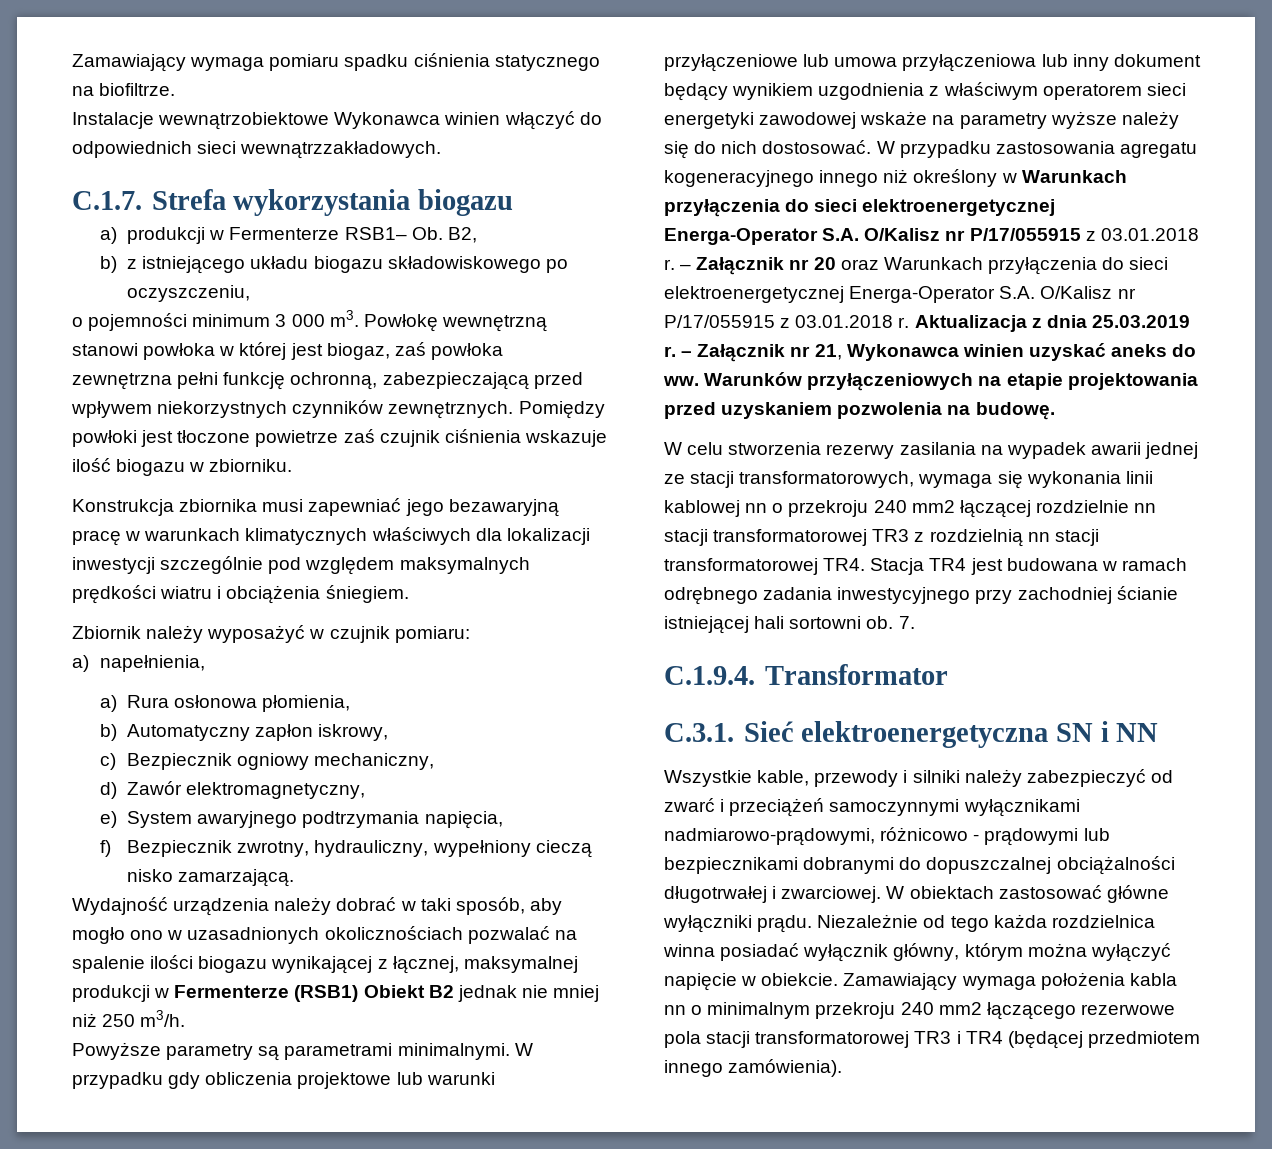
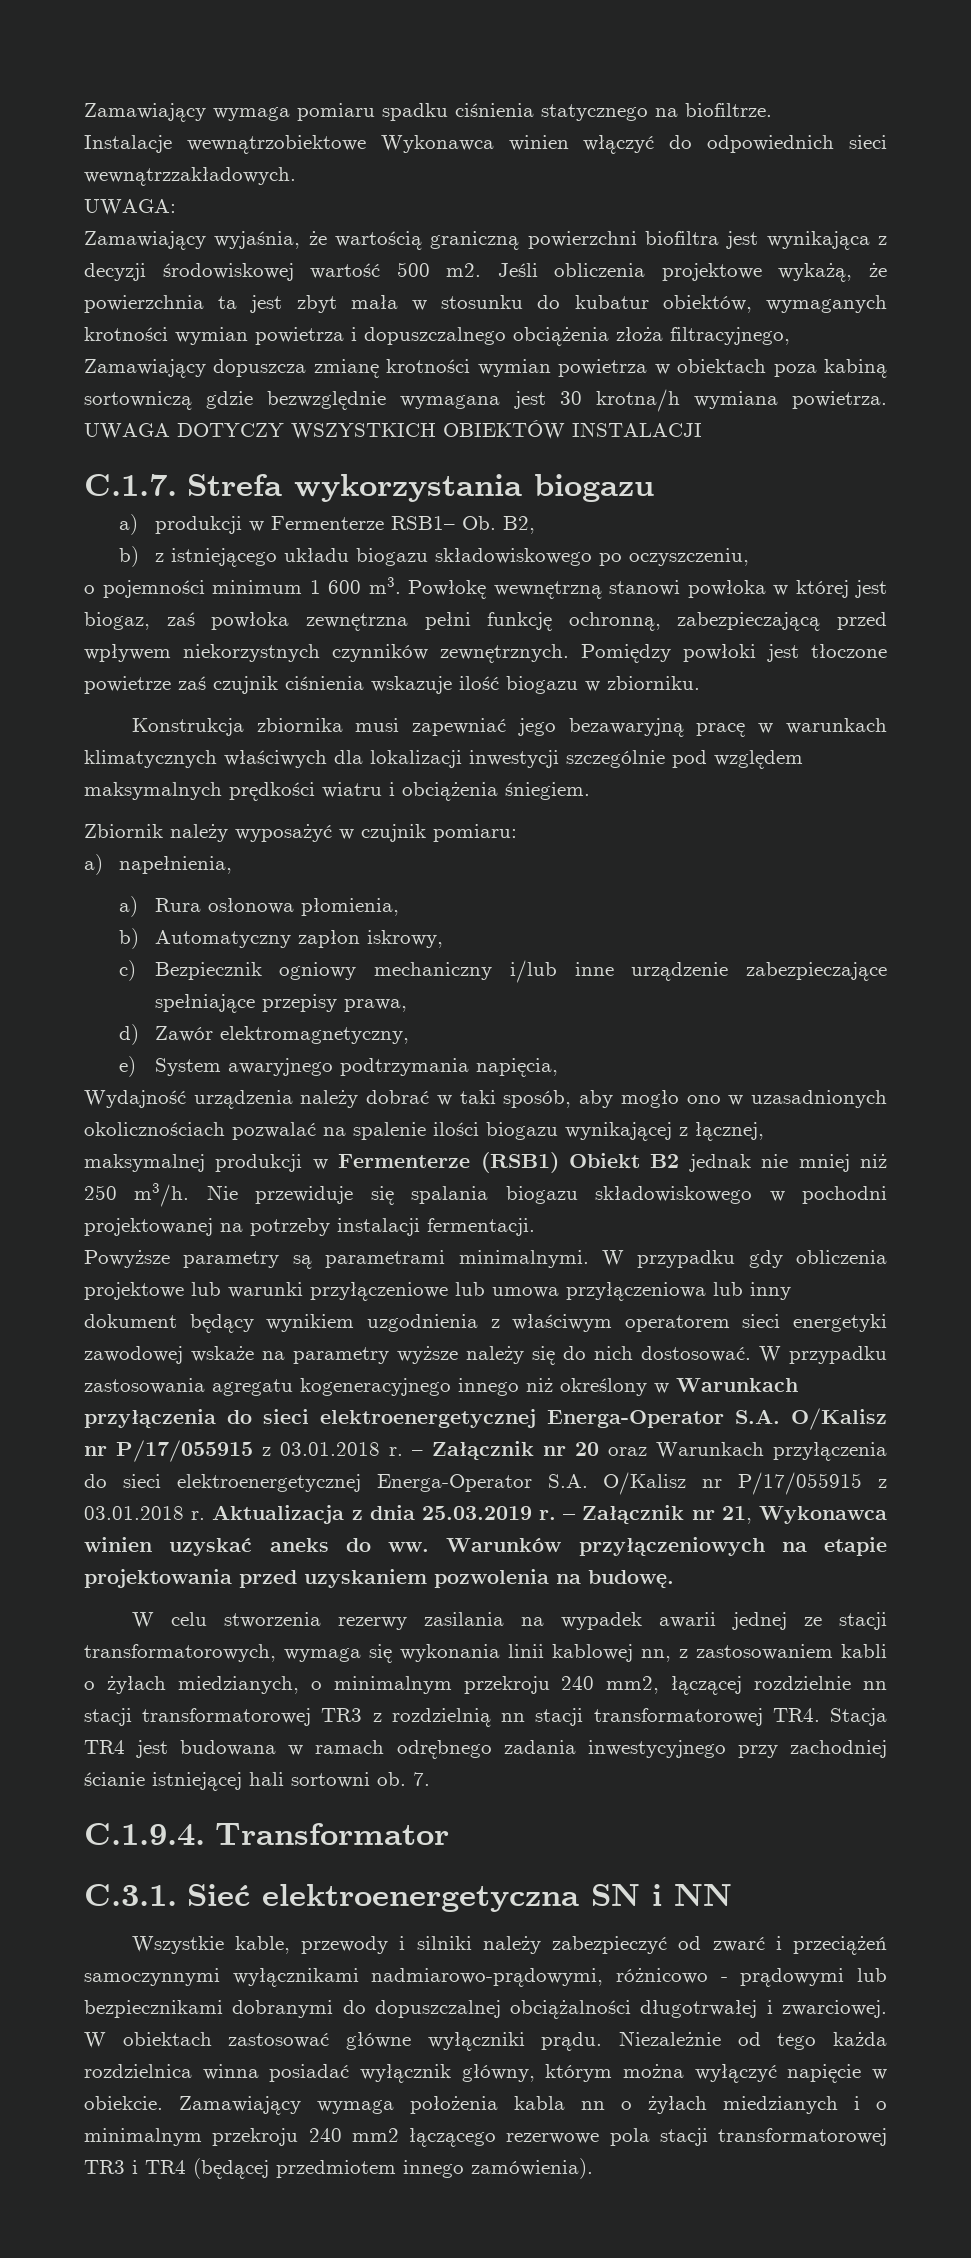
(442, 150) none -> [84,199,176,215] [84,231,888,250] [84,262,887,282] [84,295,887,313] [84,327,790,346] [84,359,888,378] [84,389,887,412] [84,420,702,439] // UWAGA: // Zamawiający wyjaśnia, że wartością graniczną powierzchni biofiltra jest wynikająca z decyzji środowiskowej wartość 500 m2. Jeśli obliczenia projektowe wykażą, że powierzchnia ta jest zbyt mała w stosunku do kubatur obiektów, wymaganych krotności wymian powietrza i dopuszczalnego obciążenia złoża filtracyjnego, Zamawiający dopuszcza zmianę krotności wymian powietrza w obiektach poza kabiną sortowniczą gdzie bezwzględnie wymagana jest 30 krotna/h wymiana powietrza. UWAGA DOTYCZY WSZYSTKICH OBIEKTÓW INSTALACJI
[275,314,325,327] 3 000 -> [309,580,361,594] 1 600
[314,753,435,770] mechaniczny, -> [374,960,888,983] [154,994,407,1013] mechaniczny i/lub inne urządzenie zabezpieczające spełniające przepisy prawa,
[99,840,592,858] [127,869,295,887] // f) Bezpiecznik zwrotny, hydrauliczny, wypełniony cieczą nisko zamarzającą. -> (558, 1067) none
(186, 1018) none -> [206,1185,887,1205] [84,1218,535,1236] Nie przewiduje się spalania biogazu składowiskowego w pochodni projektowanej na potrzeby instalacji fermentacji.
[745,500,955,517] nn o przekroju 240 mm2 -> [641,1644,887,1662] [84,1676,660,1694] nn, z zastosowaniem kabli o żyłach miedzianych, o minimalnym przekroju 240 mm2,
(703, 1010) none -> [648,2096,887,2114] żyłach miedzianych i o

